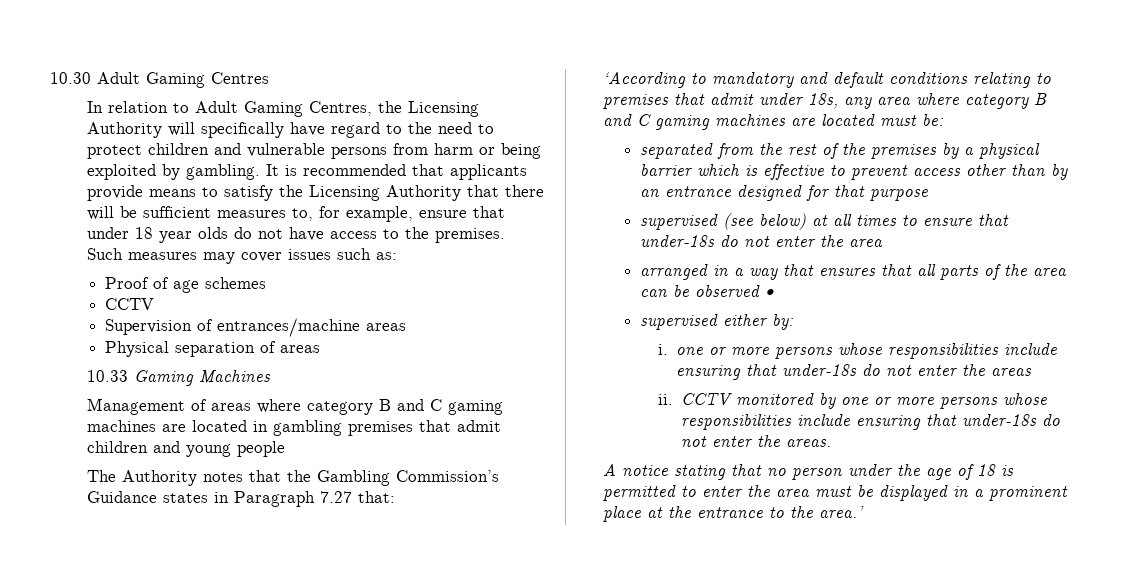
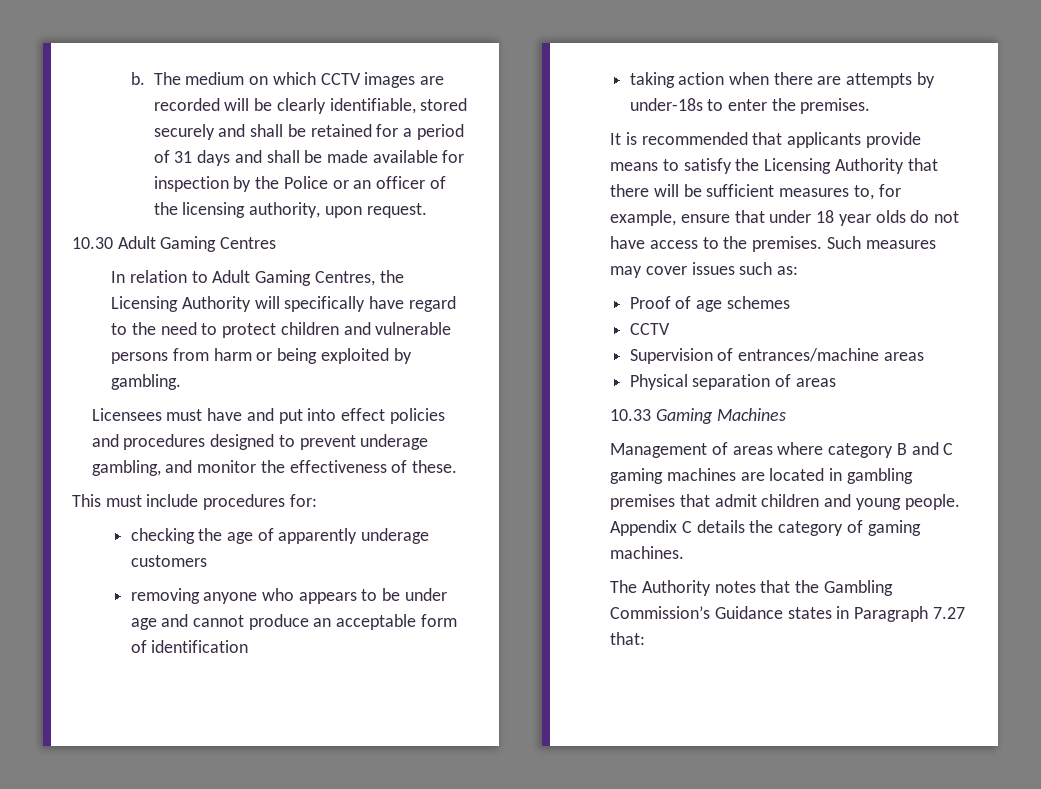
(50, 78) none -> [130,72,444,88] [153,98,468,114] [153,124,464,140] [153,150,465,166] [153,176,446,192] [153,202,427,218] b. The medium on which CCTV images are recorded will be clearly identifiable, stored securely and shall be retained for a period of 31 days and shall be made available for inspection by the Police or an officer of the licensing authority, upon request. //
(260, 172) none -> [91,408,445,424] [91,434,429,450] [91,460,457,476] [72,494,317,510] [130,528,430,544] [130,555,207,567] [130,588,447,604] [130,614,457,630] [130,640,249,653] [629,72,935,88] [629,98,871,114] // Licensees must have and put into effect policies and procedures designed to prevent underage gambling, and monitor the effectiveness of these. // This must include procedures for: // checking the age of apparently underage customers // removing anyone who appears to be under age and cannot produce an acceptable form of identification // taking action when there are attempts by under-18s to enter the premises. //
[236,441,285,457] people -> [904,494,960,510] [610,520,921,536] [610,546,685,559] people. Appendix C details the category of gaming machines.
[603,72,1052,88] [603,93,1048,109] [603,114,945,130] [639,143,1040,159] [639,164,1068,180] [639,185,928,201] [639,213,1009,230] [639,235,883,247] [639,264,1067,280] [639,285,774,297] [639,314,794,330] [658,343,1058,359] [676,364,1033,380] [658,393,1048,409] [681,414,1061,430] [681,435,832,447] [603,464,1015,480] [603,485,1069,501] [603,506,865,522] // ‘According to mandatory and default conditions relating to premises that admit under 18s, any area where category B and C gaming machines are located must be: // separated from the rest of the premises by a physical barrier which is effective to prevent access other than by an entrance designed for that purpose // supervised (see below) at all times to ensure that under-18s do not enter the area // arranged in a way that ensures that all parts of the area can be observed • // supervised either by: // i. one or more persons whose responsibilities include ensuring that under-18s do not enter the areas // ii. CCTV monitored by one or more persons whose responsibilities include ensuring that under-18s do not enter the areas. // A notice stating that no person under the age of 18 is permitted to enter the area must be displayed in a prominent place at the entrance to the area.’ -> (646, 638) none

